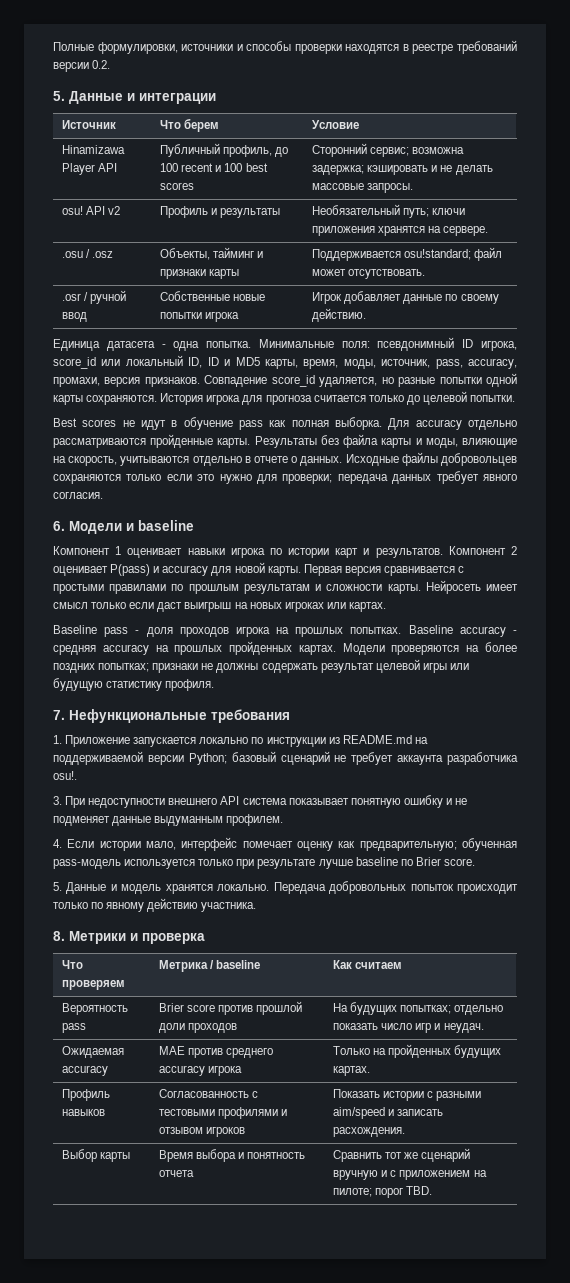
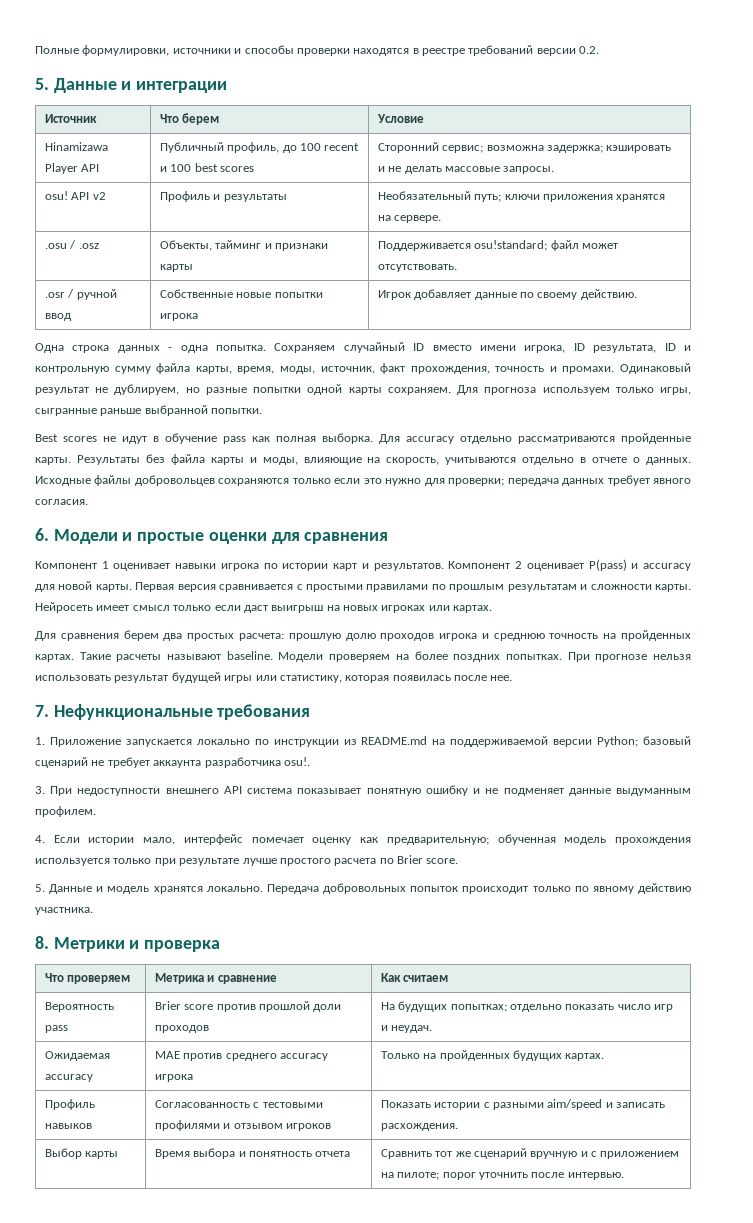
[53,337,517,351] [53,355,517,369] [53,375,378,387] Единица датасета - одна попытка. Минимальные поля: псевдонимный ID игрока, score_id или локальный ID, ID и MD5 карты, время, моды, источник, pass, accuracy, промахи, версия признаков. Совпадение score_id удаляется, -> [35,342,691,353] [35,363,691,374] [35,384,180,395] Одна строка данных - одна попытка. Сохраняем случайный ID вместо имени игрока, ID результата, ID и контрольную сумму файла карты, время, моды, источник, факт прохождения, точность и промахи. Одинаковый результат не дублируем,
[86,391,467,405] сохраняются. История игрока для прогноза считается только до целевой -> [387,385,691,395] [35,405,208,416] сохраняем. Для прогноза используем только игры, сыгранные раньше выбранной
[138,520,194,531] baseline -> [137,532,389,544] простые оценки для сравнения
[53,625,517,637] [53,641,517,655] [53,659,469,673] [53,678,215,691] Baseline pass - доля проходов игрока на прошлых попытках. Baseline accuracy - средняя accuracy на прошлых пройденных картах. Модели проверяются на более поздних попытках; признаки не должны содержать результат целевой игры или будущую статистику профиля. -> [35,630,691,641] [35,651,692,662] [35,672,513,683] Для сравнения берем два простых расчета: прошлую долю проходов игрока и среднюю точность на пройденных картах. Такие расчеты называют baseline. Модели проверяем на более поздних попытках. При прогнозе нельзя использовать результат будущей игры или статистику, которая появилась после нее.
[53,859,121,869] pass-модель -> [564,837,692,845] модель прохождения
[355,857,398,866] baseline -> [279,858,377,866] простого расчета
[210,960,261,969] / baseline -> [207,975,277,984] и сравнение
[406,1186,433,1195] TBD. -> [478,1172,624,1180] уточнить после интервью.

